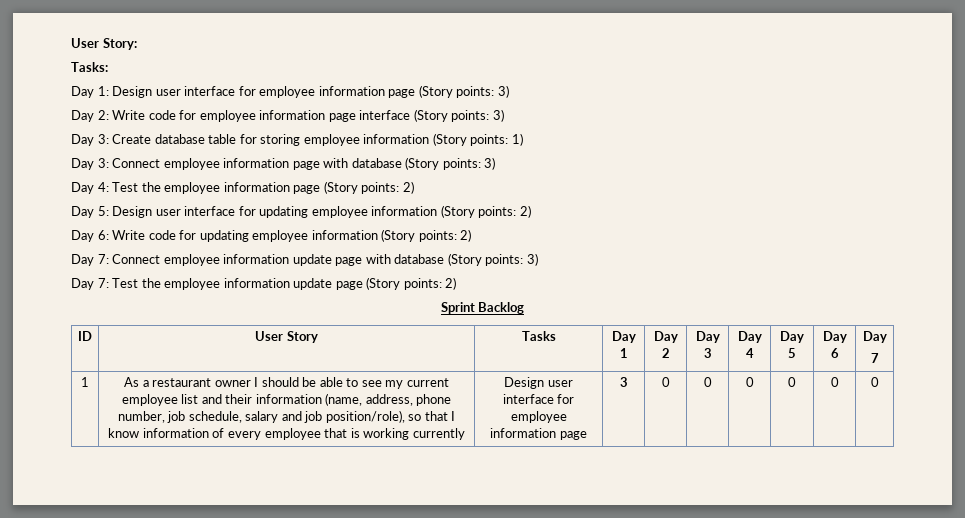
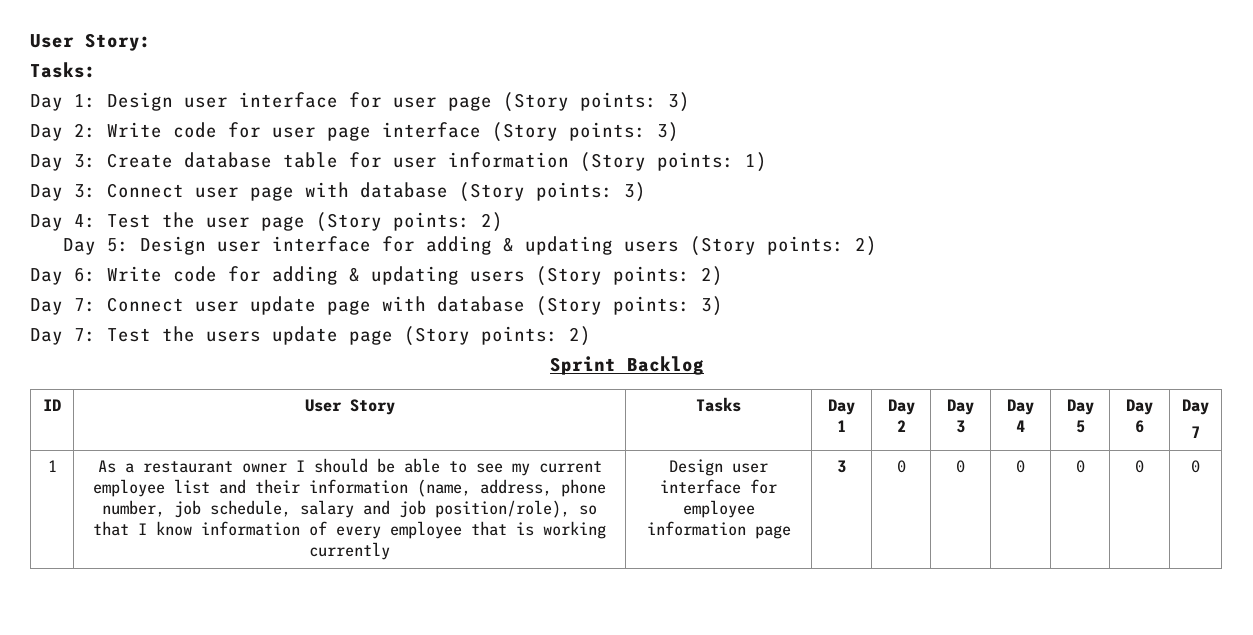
[259,86,385,98] employee information -> [393,97,437,108] user
[199,110,326,122] employee information -> [272,127,316,138] user
[260,134,360,146] storing employee -> [393,157,437,168] user
[163,158,290,170] employee information -> [195,187,239,198] user
[164,182,290,194] employee information -> [206,217,250,228] user
[259,206,438,218] updating employee information -> [426,236,680,255] adding & updating users
[199,230,378,242] updating employee information -> [272,266,525,285] adding & updating users
[163,254,290,266] employee information -> [195,301,239,312] user
[164,278,290,290] employee information -> [206,331,261,342] users

